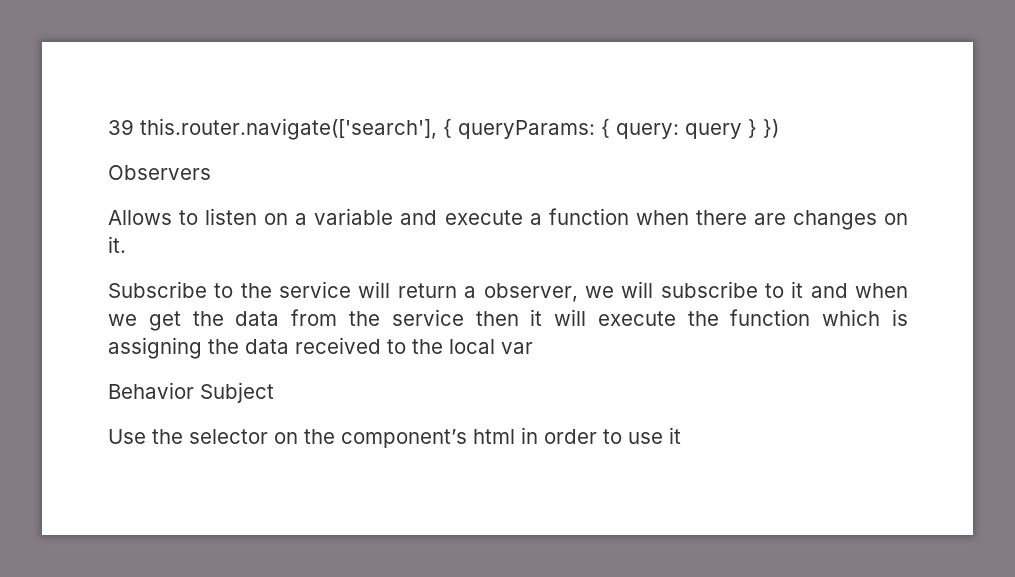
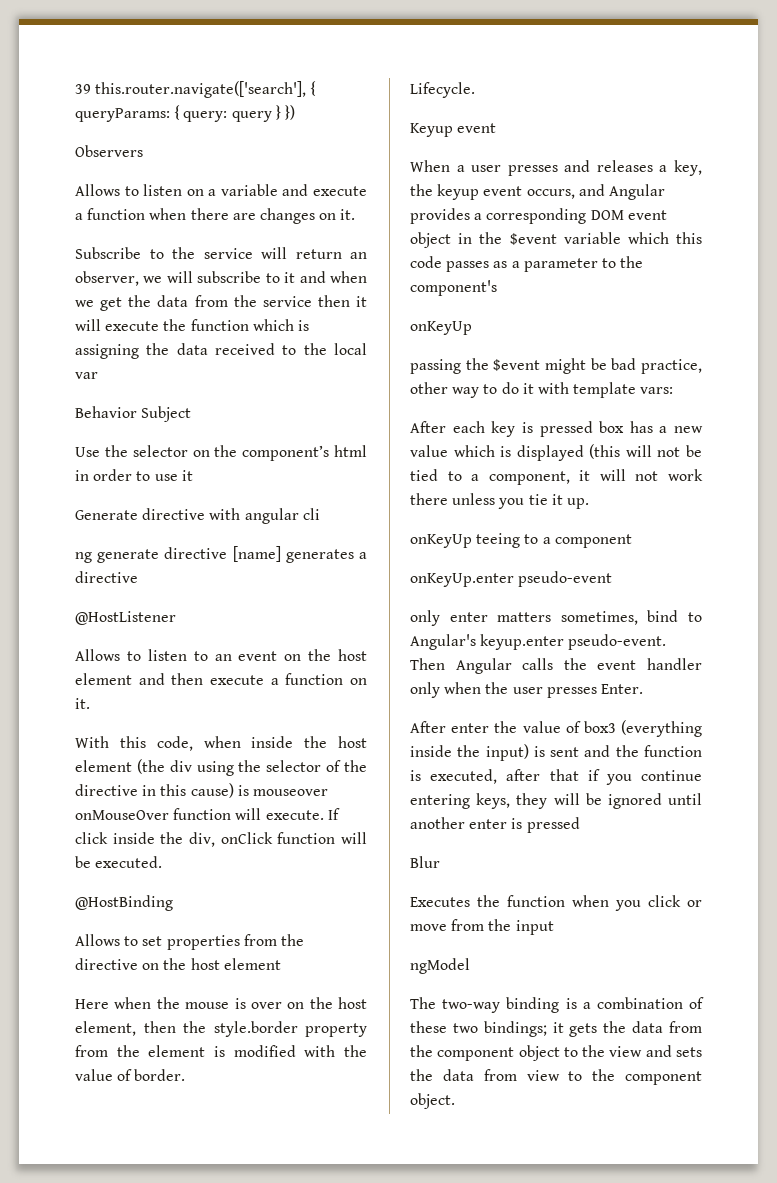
[464,286,477,298] a -> [350,252,367,259] an
(681, 435) none -> [75,508,320,524] [75,546,367,563] [75,571,138,583] [75,611,176,625] [75,649,367,661] [75,673,367,685] [75,698,90,709] [75,736,367,751] [75,759,367,776] [75,783,328,798] [75,808,340,820] [75,832,367,847] [75,856,163,868] [75,895,173,911] [75,934,304,950] [75,958,281,970] [75,997,367,1009] [75,1021,367,1037] [75,1045,367,1057] [75,1069,186,1081] [410,82,475,98] [410,123,497,137] [410,160,702,176] [410,184,665,200] [410,208,667,224] [410,232,702,248] [410,256,644,272] [410,280,497,296] [410,321,472,335] [410,358,702,374] [410,382,674,398] [410,421,703,437] [410,444,702,461] [410,469,703,485] [410,493,589,509] [410,533,632,548] [410,571,613,587] [410,610,702,626] [410,634,667,650] [410,658,702,674] [410,682,643,698] [410,720,702,737] [410,744,702,761] [410,769,702,785] [410,793,702,809] [410,817,580,833] [410,856,440,868] [410,895,702,911] [410,919,554,935] [410,958,470,974] [410,997,704,1013] [410,1021,702,1037] [410,1045,702,1061] [410,1069,702,1085] [410,1093,455,1109] // Generate directive with angular cli // ng generate directive [name] generates a directive // @HostListener // Allows to listen to an event on the host element and then execute a function on it. // With this code, when inside the host element (the div using the selector of the directive in this cause) is mouseover onMouseOver function will execute. If click inside the div, onClick function will be executed. // @HostBinding // Allows to set properties from the directive on the host element // Here when the mouse is over on the host element, then the style.border property from the element is modified with the value of border. // Lifecycle. // Keyup event // When a user presses and releases a key, the keyup event occurs, and Angular provides a corresponding DOM event object in the $event variable which this code passes as a parameter to the component's // onKeyUp // passing the $event might be bad practice, other way to do it with template vars: // After each key is pressed box has a new value which is displayed (this will not be tied to a component, it will not work there unless you tie it up. // onKeyUp teeing to a component // onKeyUp.enter pseudo-event // only enter matters sometimes, bind to Angular's keyup.enter pseudo-event. Then Angular calls the event handler only when the user presses Enter. // After enter the value of box3 (everything inside the input) is sent and the function is executed, after that if you continue entering keys, they will be ignored until another enter is pressed // Blur // Executes the function when you click or move from the input // ngModel // The two-way binding is a combination of these two bindings; it gets the data from the component object to the view and sets the data from view to the component object.

